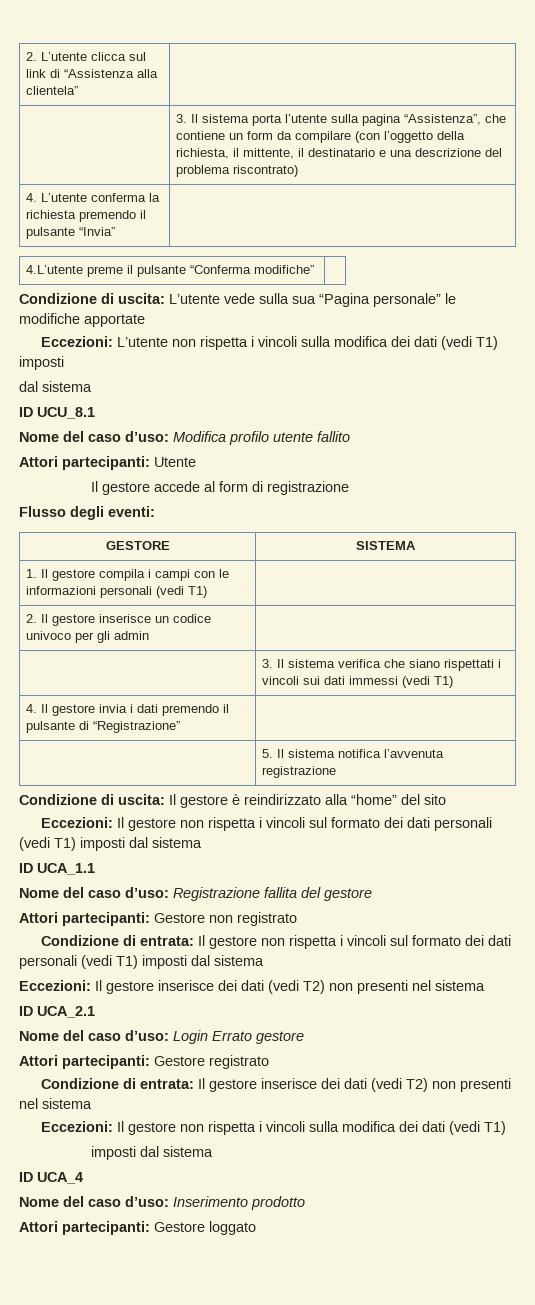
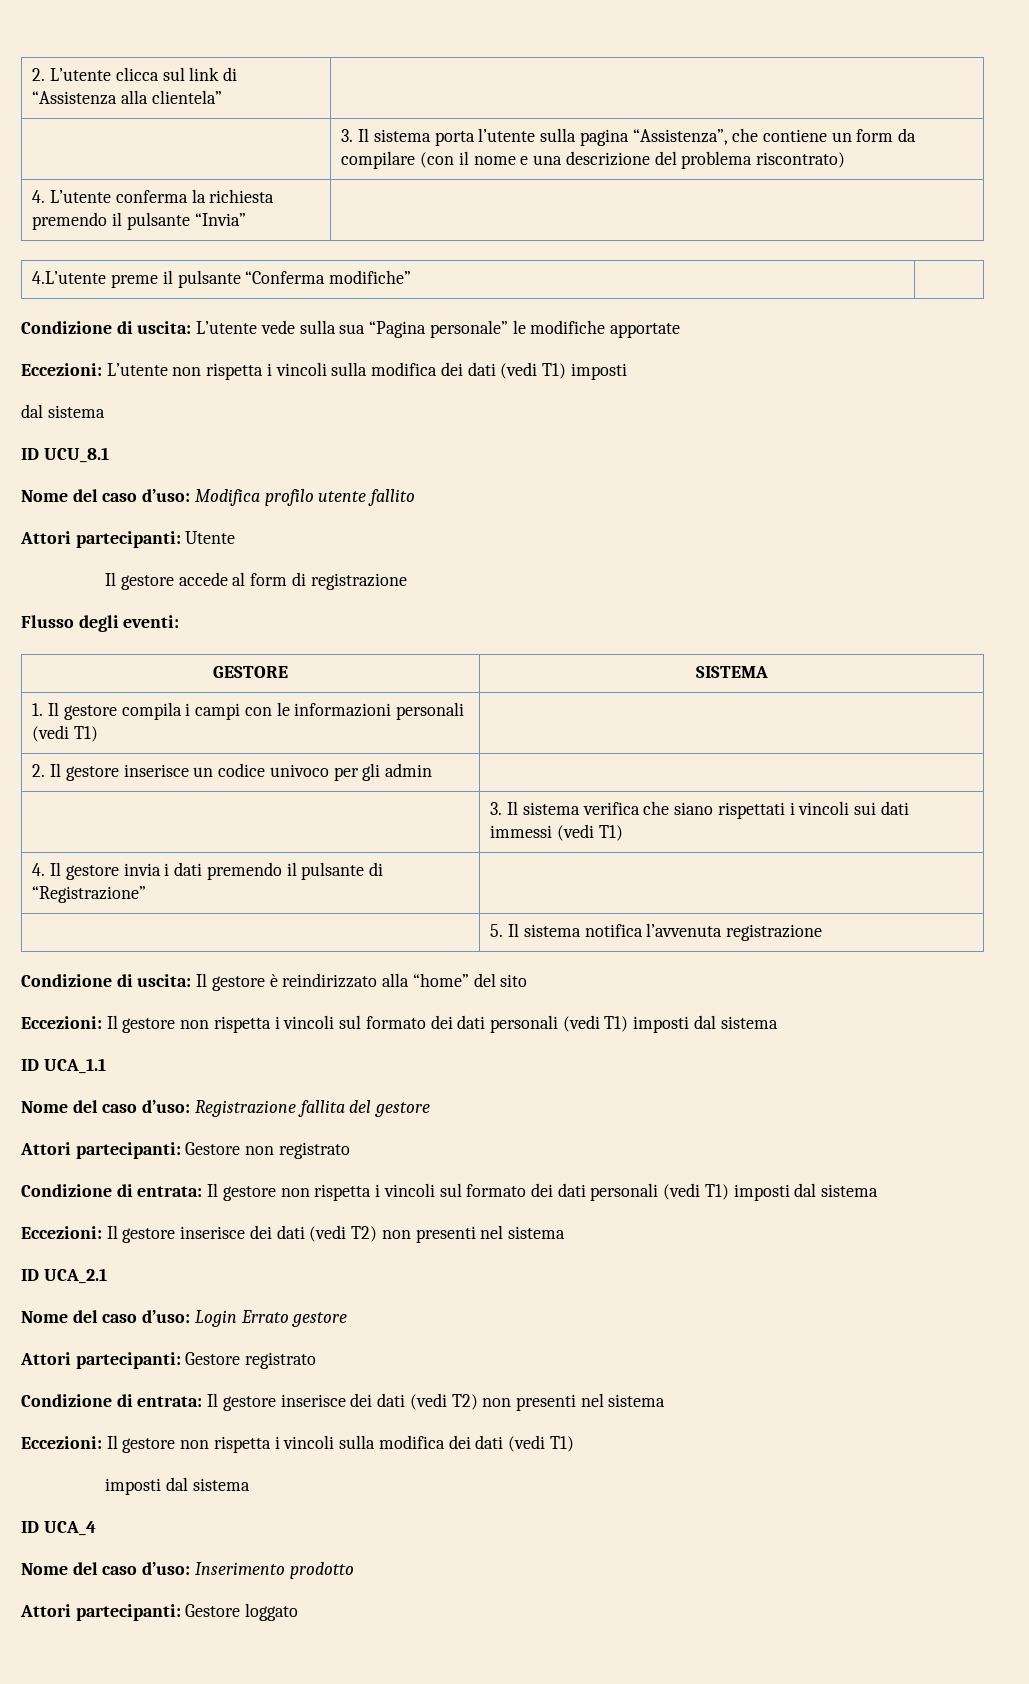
[383,131,465,143] [175,148,375,159] l’oggetto della richiesta, il mittente, il destinatario -> [458,151,516,165] il nome

